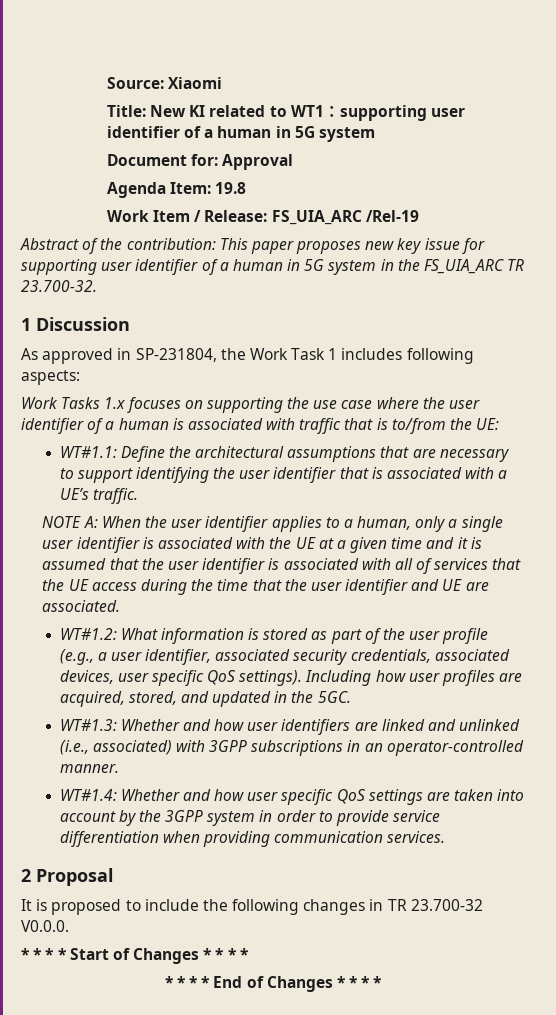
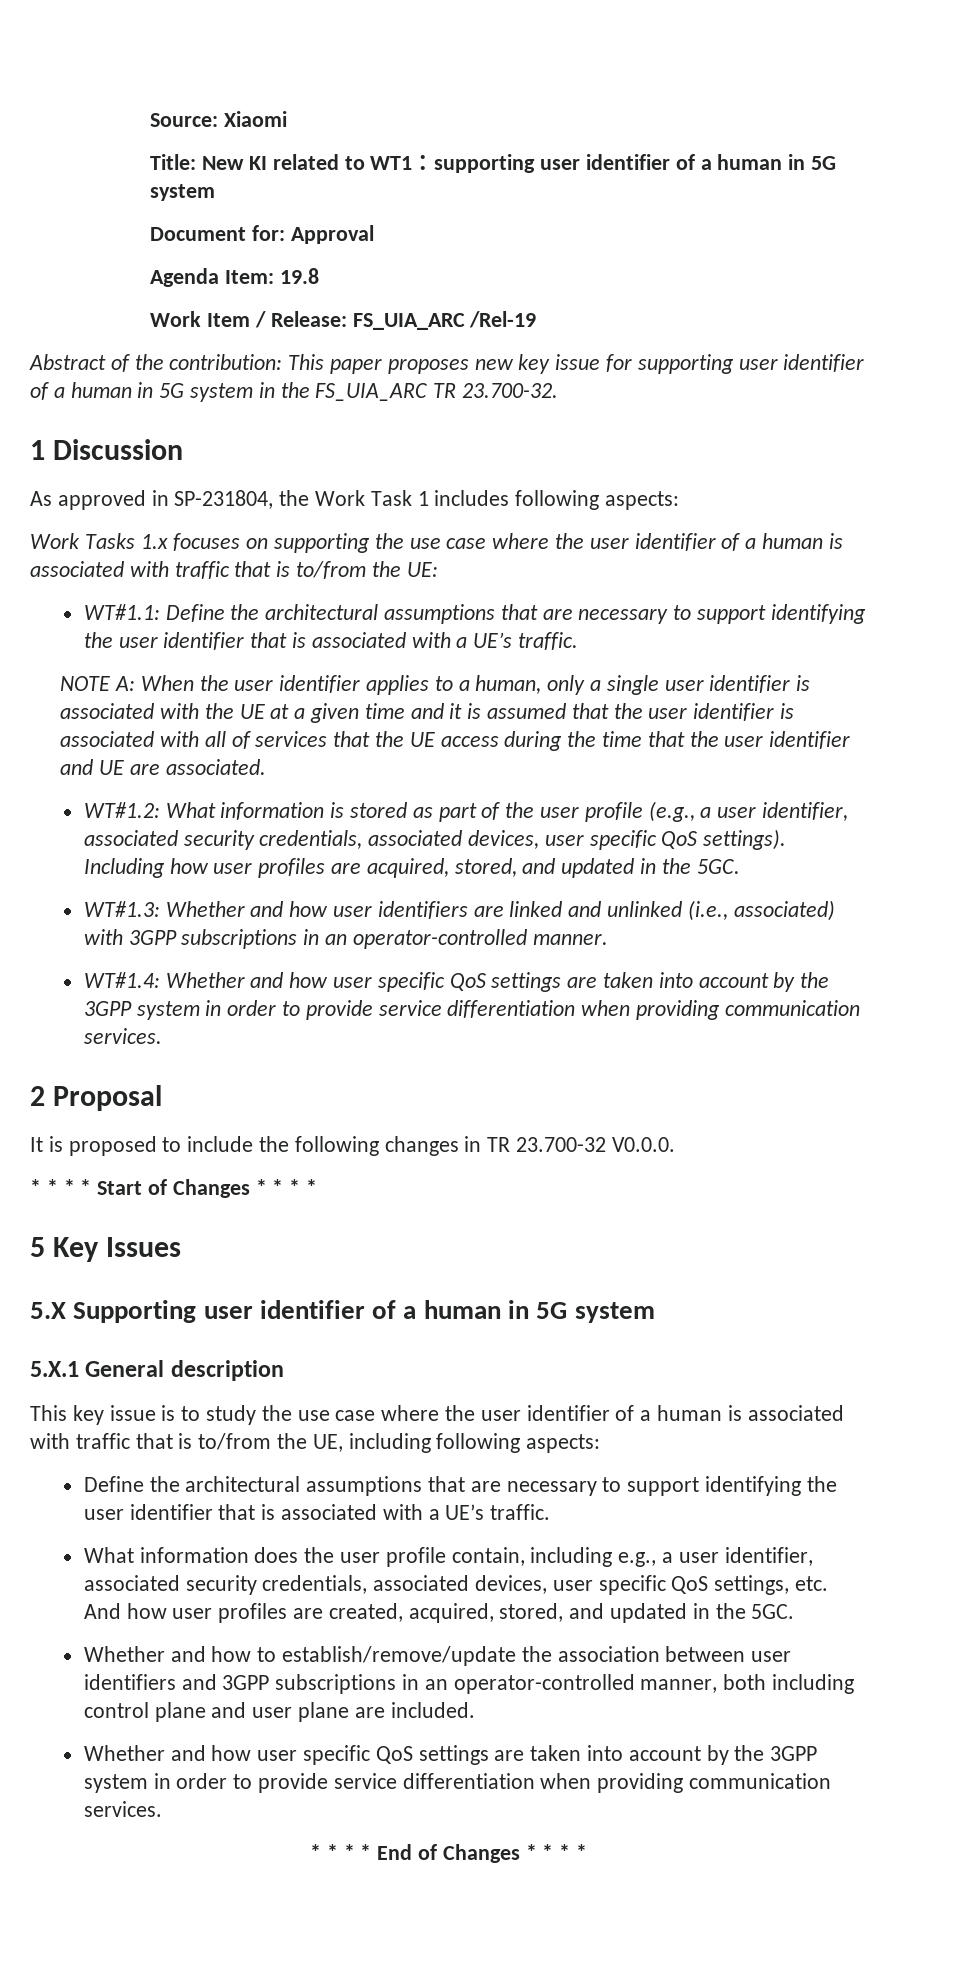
(248, 954) none -> [30,1237,182,1262] [30,1300,655,1323] [30,1360,284,1381] [30,1405,844,1425] [30,1433,601,1453] [83,1476,837,1496] [83,1504,551,1520] [83,1547,813,1567] [83,1575,829,1595] [83,1603,795,1623] [83,1646,792,1666] [83,1674,855,1694] [83,1702,475,1722] [83,1745,818,1765] [83,1773,832,1793] [83,1801,162,1817] // 5 Key Issues // 5.X Supporting user identifier of a human in 5G system // 5.X.1 General description // This key issue is to study the use case where the user identifier of a human is associated with traffic that is to/from the UE, including following aspects: // Define the architectural assumptions that are necessary to support identifying the user identifier that is associated with a UE’s traffic. // What information does the user profile contain, including e.g., a user identifier, associated security credentials, associated devices, user specific QoS settings, etc. And how user profiles are created, acquired, stored, and updated in the 5GC. // Whether and how to establish/remove/update the association between user identifiers and 3GPP subscriptions in an operator-controlled manner, both including control plane and user plane are included. // Whether and how user specific QoS settings are taken into account by the 3GPP system in order to provide service differentiation when providing communication services.

